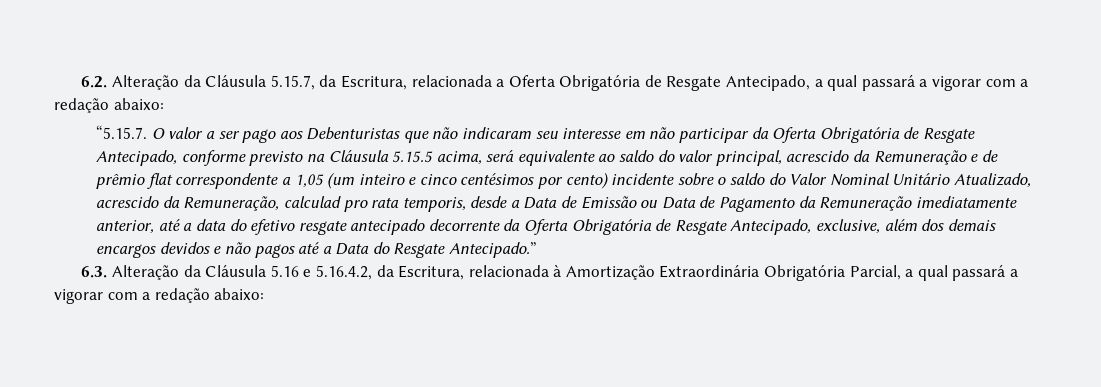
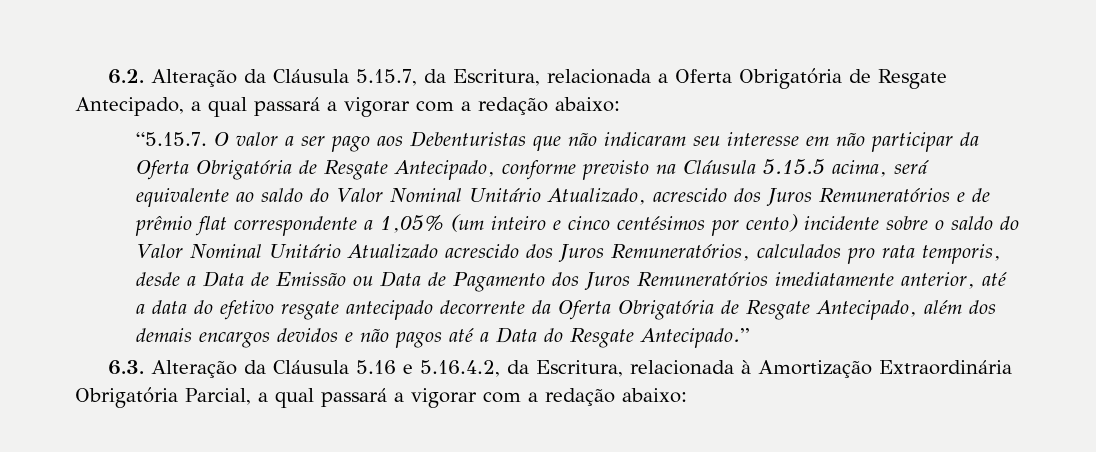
[678,150,967,166] valor principal, acrescido da Remuneração -> [335,188,950,206] Valor Nominal Unitário Atualizado, acrescido dos Juros Remuneratórios
[294,174,324,187] 1,05 -> [379,215,443,233] 1,05%
[953,173,1031,187] [96,196,341,211] Atualizado, acrescido da Remuneração, calculad -> [346,244,841,262] Atualizado acrescido dos Juros Remuneratórios, calculados
[798,196,913,211] da Remuneração -> [551,272,768,290] dos Juros Remuneratórios
[815,219,880,233] exclusive, -> (917, 310) none

